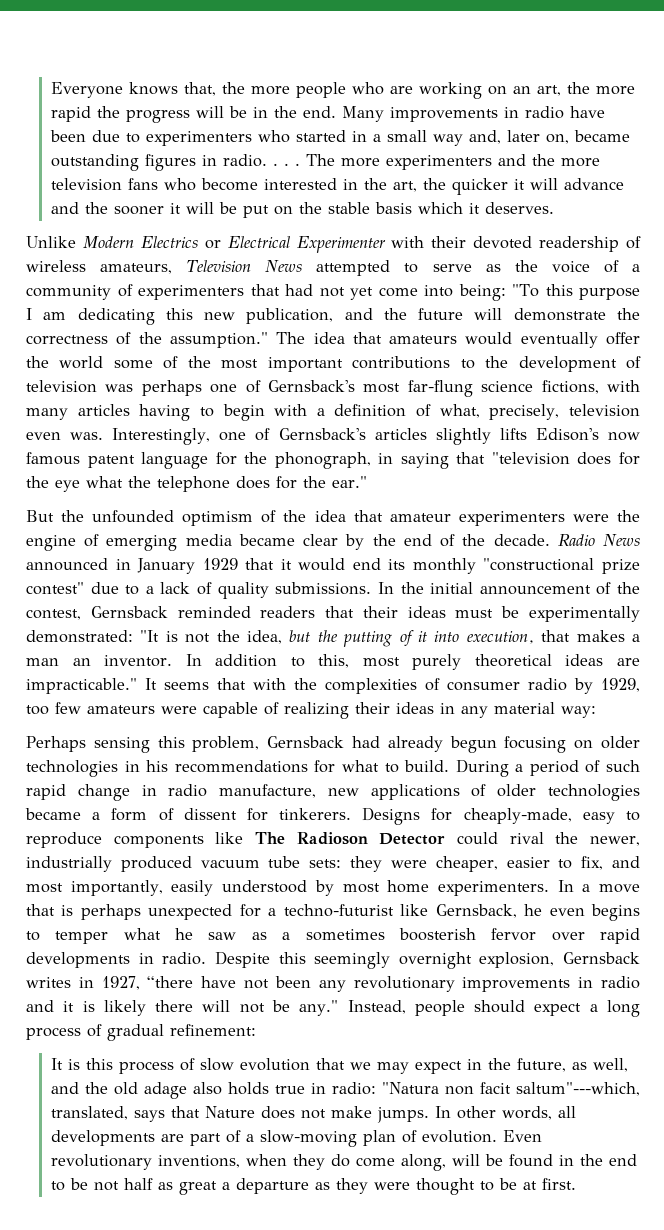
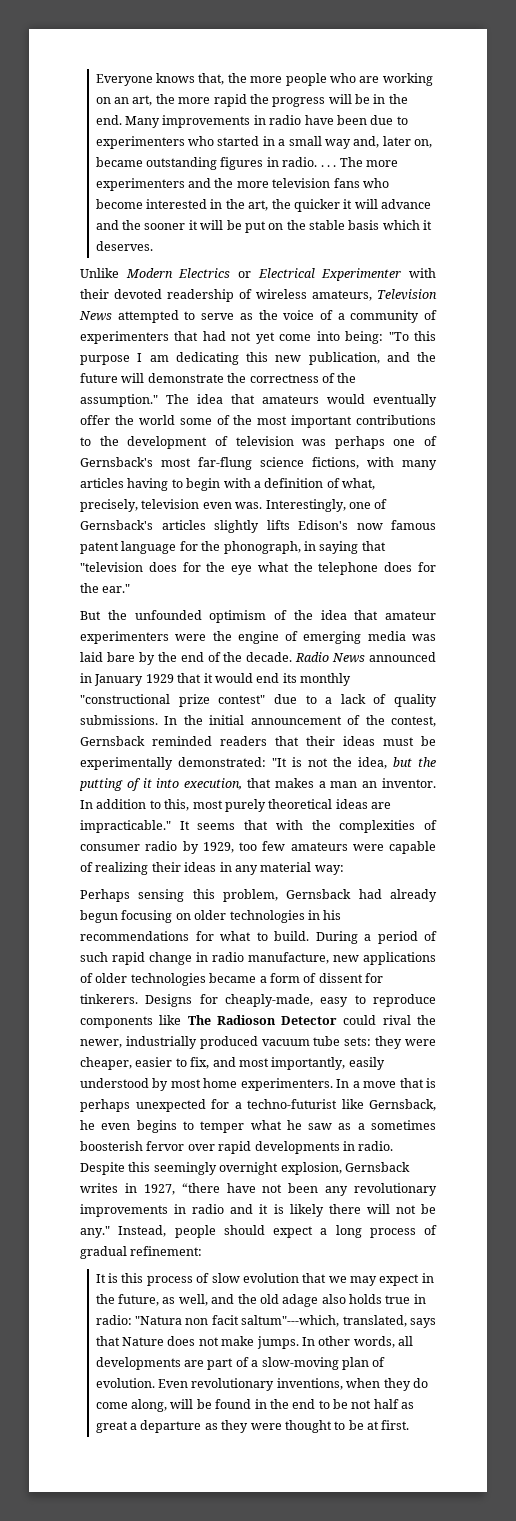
[238,534,339,546] became clear -> [412,634,436,641] [80,652,135,662] was laid bare

